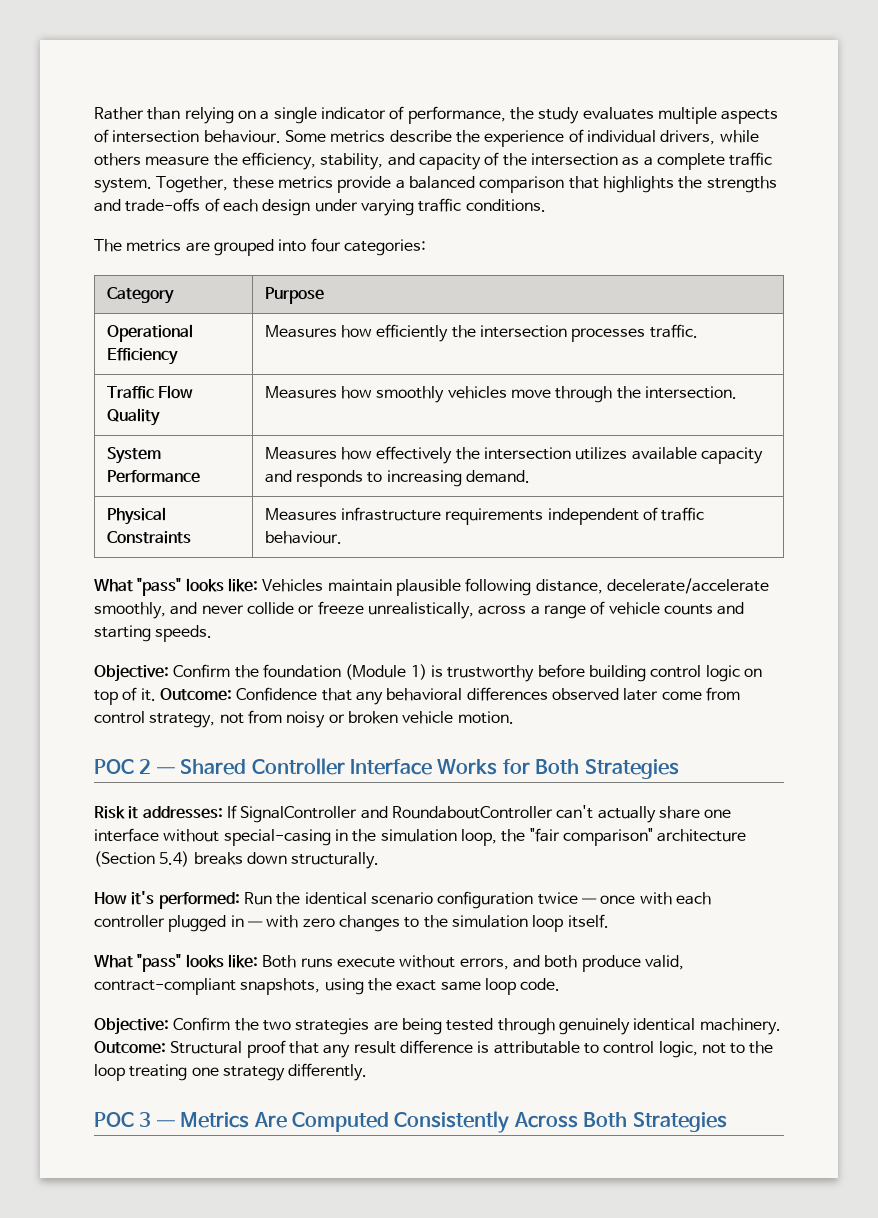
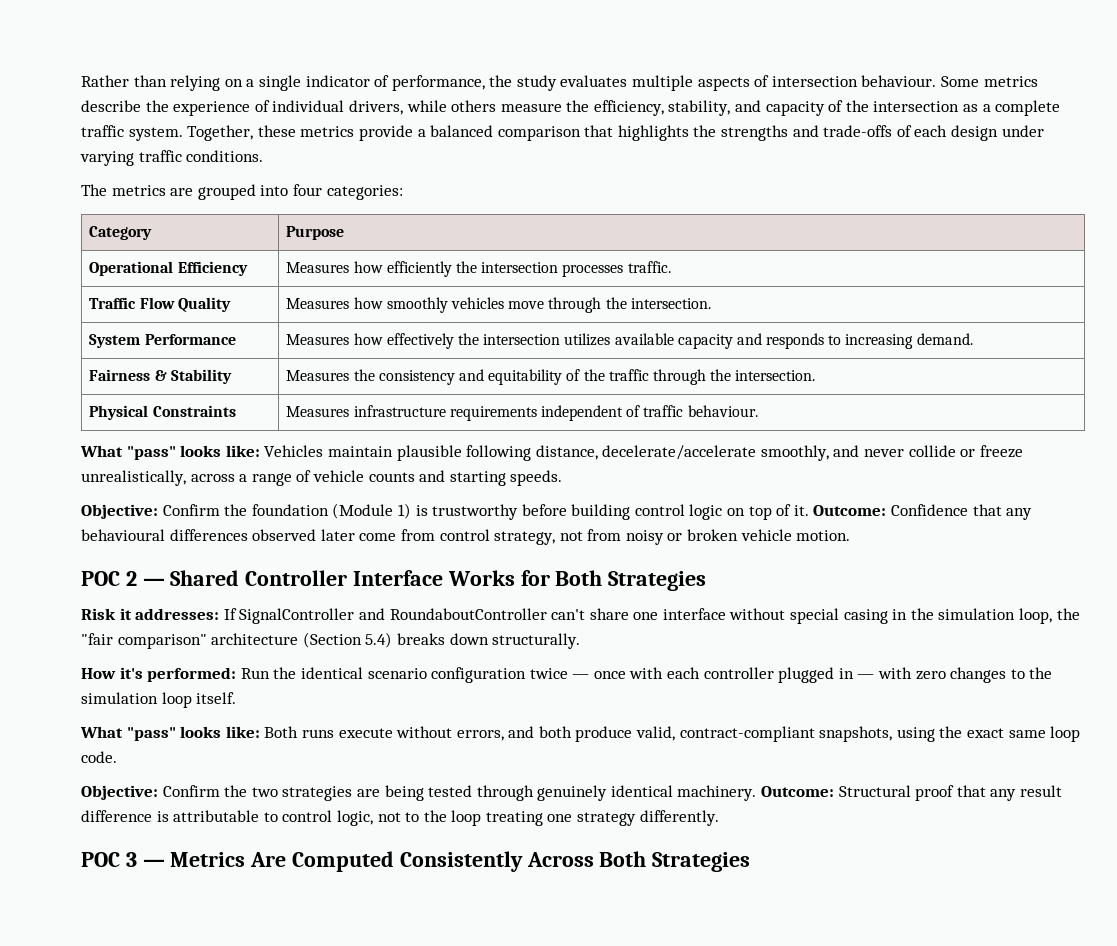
(530, 476) none -> [89,369,232,384] [286,369,816,385] // Fairness & Stability | Measures the consistency and equitability of the traffic through the intersection.
[386,688,463,701] behavioral -> [81,529,165,541] behavioural
[597,806,656,823] actually -> (586, 614) none
[223,829,331,846] special-casing -> [790,608,888,624] special casing

